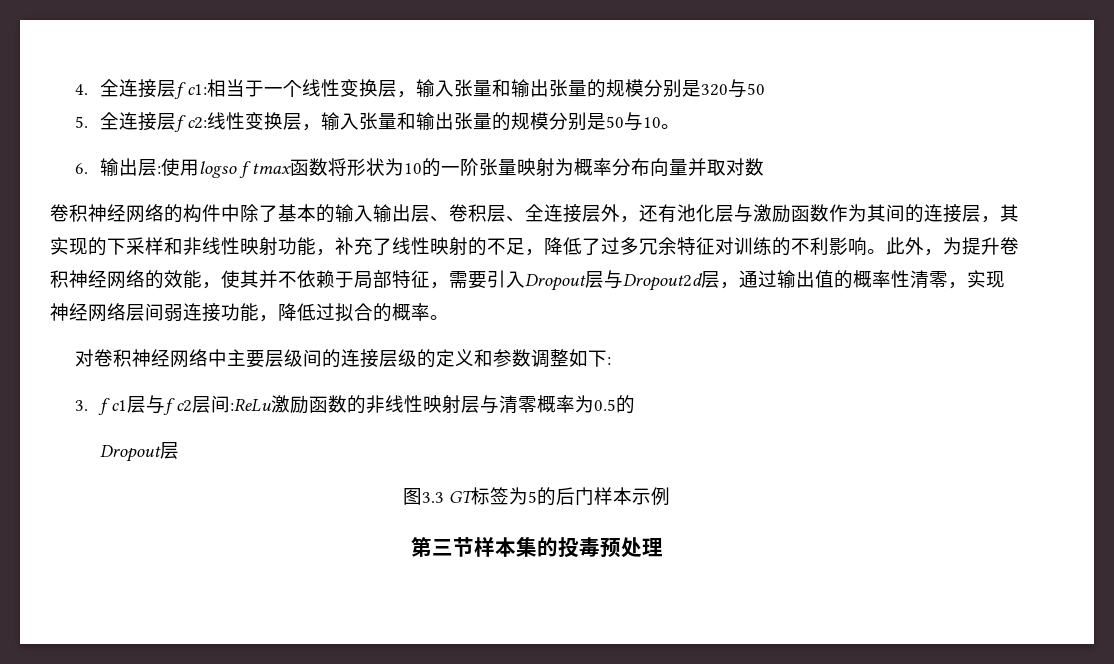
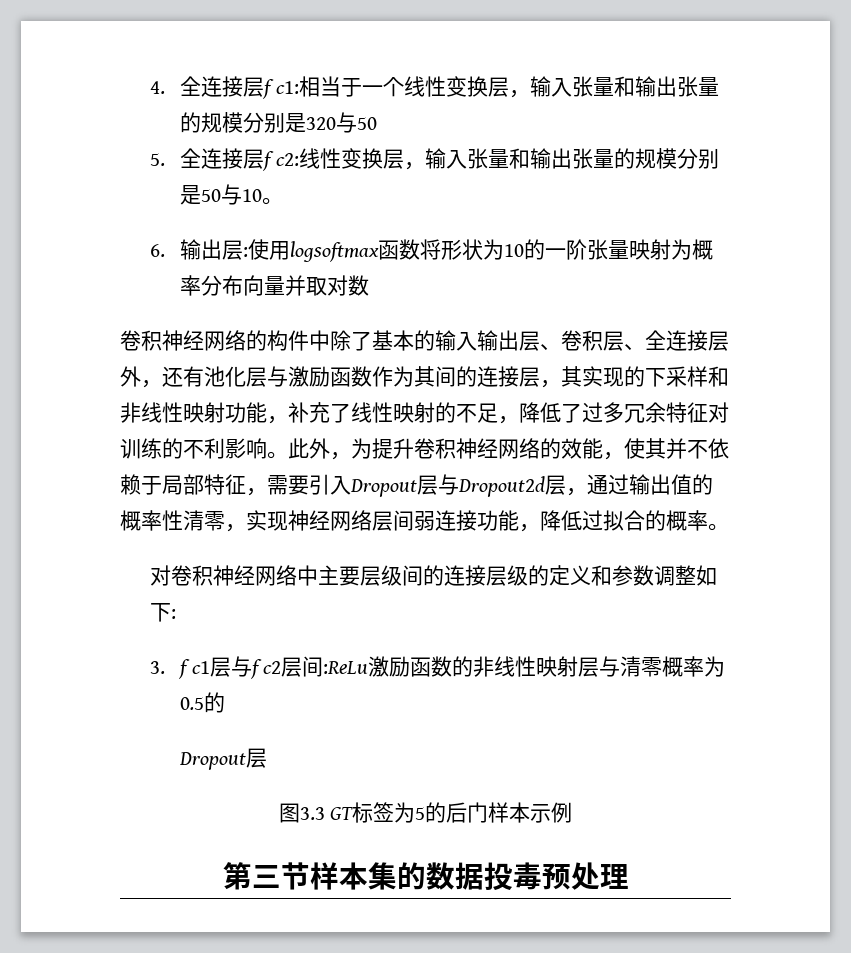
[199,161,292,178] logso f tmax -> [290,241,380,262] logsoftmax
(558, 547) none -> [425,862,484,890] 数据

